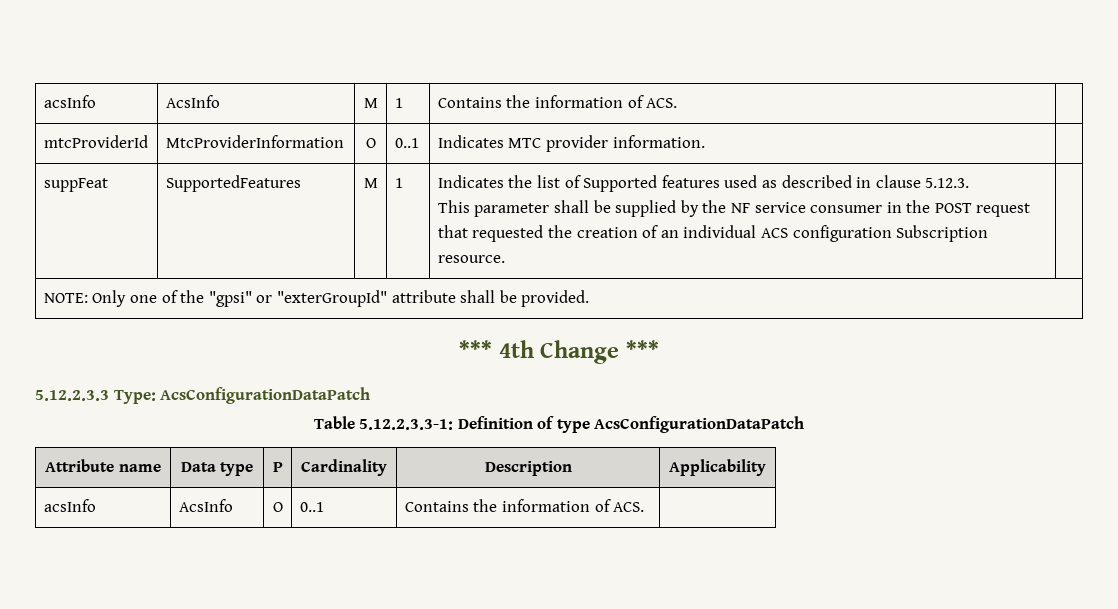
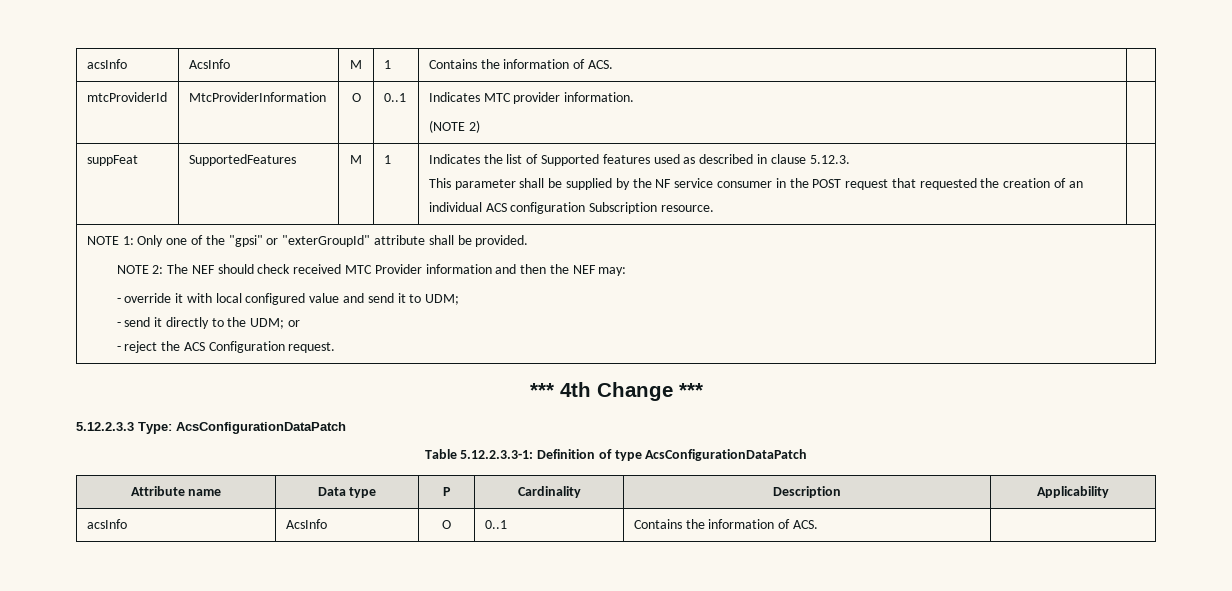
(705, 141) none -> [428,120,480,133] // (NOTE 2)
[43,293,88,303] NOTE: -> [86,236,134,245] NOTE 1:
(590, 298) none -> [116,264,627,276] [116,293,460,305] [116,317,301,329] [116,341,336,353] // NOTE 2: The NEF should check received MTC Provider information and then the NEF may: // - override it with local configured value and send it to UDM; // - send it directly to the UDM; or // - reject the ACS Configuration request.

